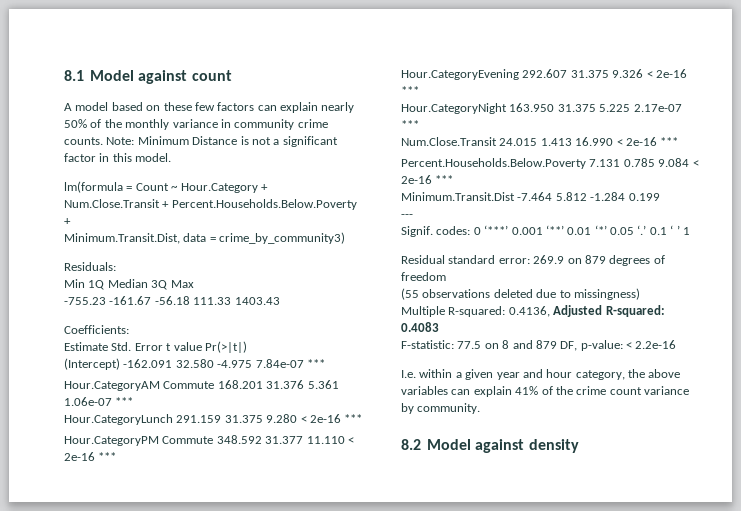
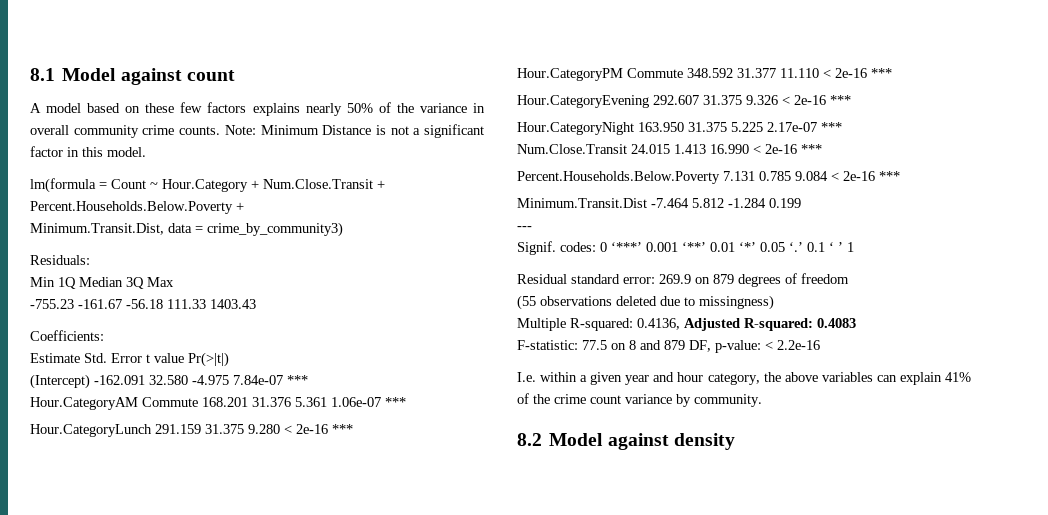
[257,102,318,113] can explain -> [252,103,300,116] explains
[125,119,170,130] monthly -> (414, 108) none
(231, 123) none -> [30,125,69,135] overall

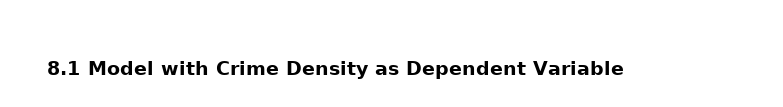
[120,68,235,85] [30,102,486,116] [30,124,484,138] [30,146,146,157] [30,178,385,193] [30,201,244,214] [30,222,343,237] [30,255,90,265] [30,277,174,289] [30,299,256,309] [30,330,104,341] [30,352,229,367] [30,374,308,389] [30,397,406,410] [30,424,353,437] [517,68,892,81] [517,95,851,108] [517,122,842,135] [517,144,822,154] [517,171,900,184] [517,198,801,208] [517,226,532,230] [517,241,854,255] [517,273,849,287] [517,295,774,310] [517,318,856,331] [517,340,820,353] [517,372,971,385] [517,393,762,407] [517,433,735,450] against count // A model based on these few factors explains nearly 50% of the variance in overall community crime counts. Note: Minimum Distance is not a significant factor in this model. // lm(formula = Count ~ Hour.Category + Num.Close.Transit + Percent.Households.Below.Poverty + // Minimum.Transit.Dist, data = crime_by_community3) // Residuals: // Min 1Q Median 3Q Max // -755.23 -161.67 -56.18 111.33 1403.43 // Coefficients: // Estimate Std. Error t value Pr(>|t|) // (Intercept) -162.091 32.580 -4.975 7.84e-07 *** // Hour.CategoryAM Commute 168.201 31.376 5.361 1.06e-07 *** // Hour.CategoryLunch 291.159 31.375 9.280 < 2e-16 *** // Hour.CategoryPM Commute 348.592 31.377 11.110 < 2e-16 *** // Hour.CategoryEvening 292.607 31.375 9.326 < 2e-16 *** // Hour.CategoryNight 163.950 31.375 5.225 2.17e-07 *** // Num.Close.Transit 24.015 1.413 16.990 < 2e-16 *** // Percent.Households.Below.Poverty 7.131 0.785 9.084 < 2e-16 *** // Minimum.Transit.Dist -7.464 5.812 -1.284 0.199 // --- // Signif. codes: 0 ‘***’ 0.001 ‘**’ 0.01 ‘*’ 0.05 ‘.’ 0.1 ‘ ’ 1 // Residual standard error: 269.9 on 879 degrees of freedom // (55 observations deleted due to missingness) // Multiple R-squared: 0.4136, Adjusted R-squared: 0.4083 // F-statistic: 77.5 on 8 and 879 DF, p-value: < 2.2e-16 // I.e. within a given year and hour category, the above variables can explain 41% of the crime count variance by community. // 8.2 Model against density -> [161,61,625,79] with Crime Density as Dependent Variable

